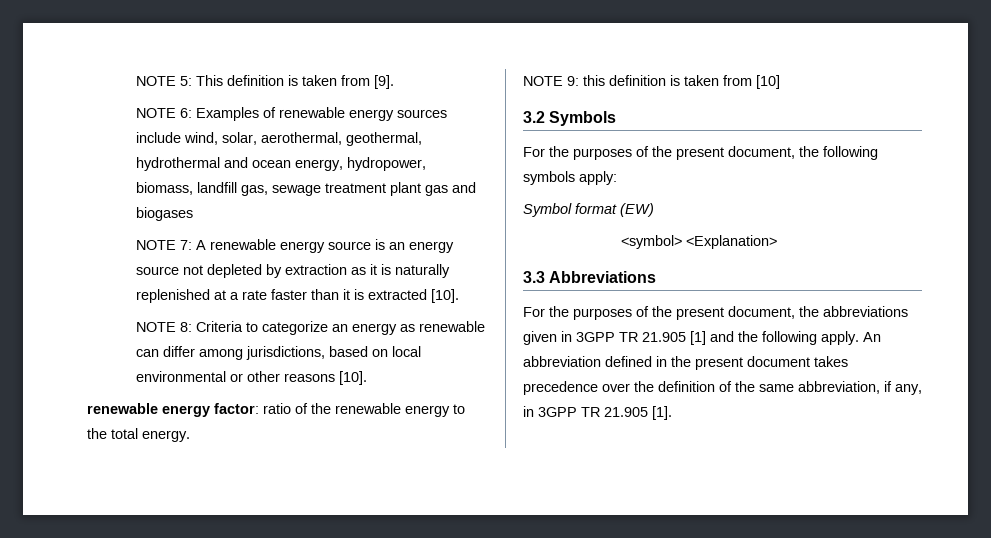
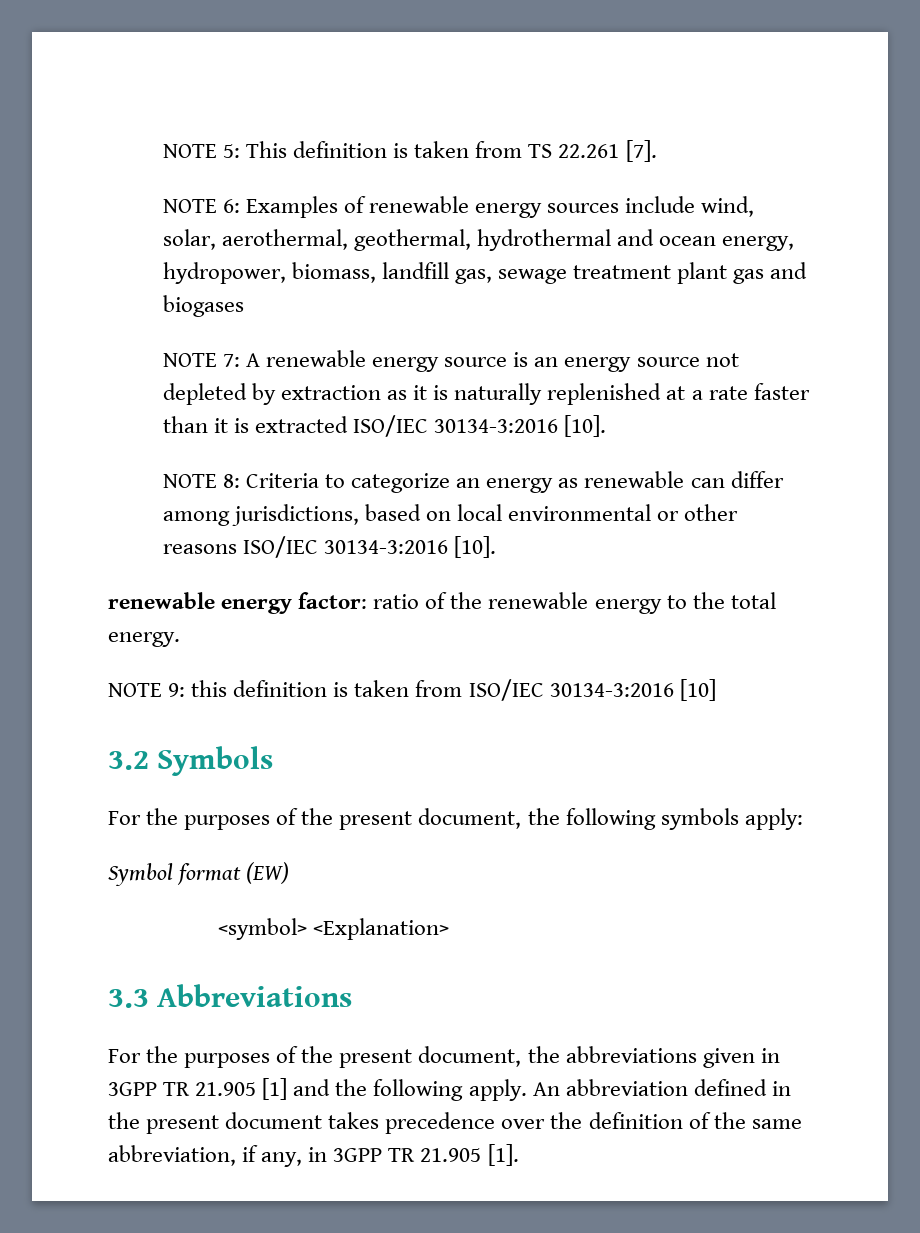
[373,75,394,89] [9]. -> [528,140,657,162] TS 22.261 [7].
(427, 294) none -> [353,415,559,437] ISO/IEC 30134-3:2016
(335, 377) none -> [242,536,448,558] ISO/IEC 30134-3:2016
(752, 80) none -> [468,679,674,701] ISO/IEC 30134-3:2016

